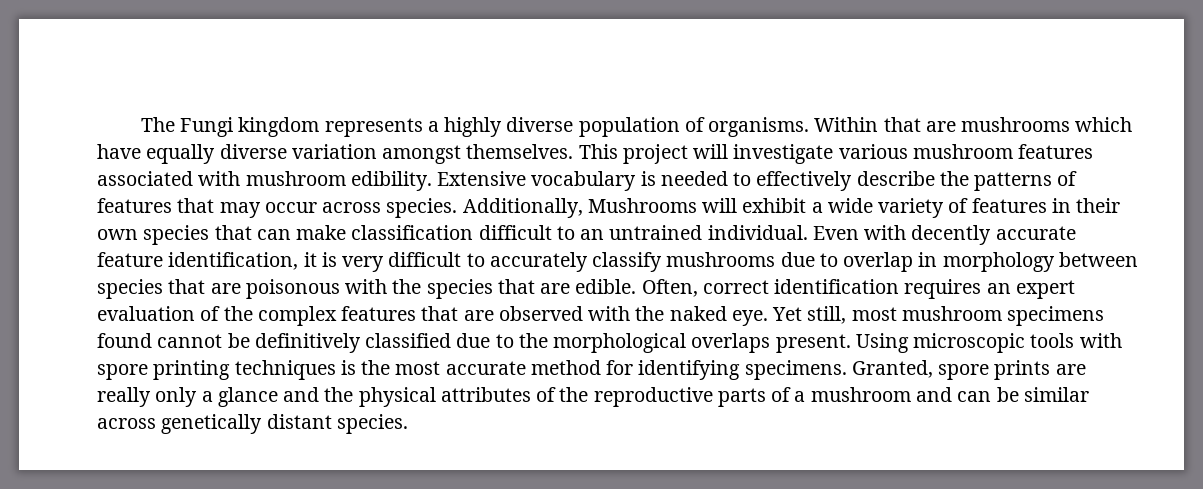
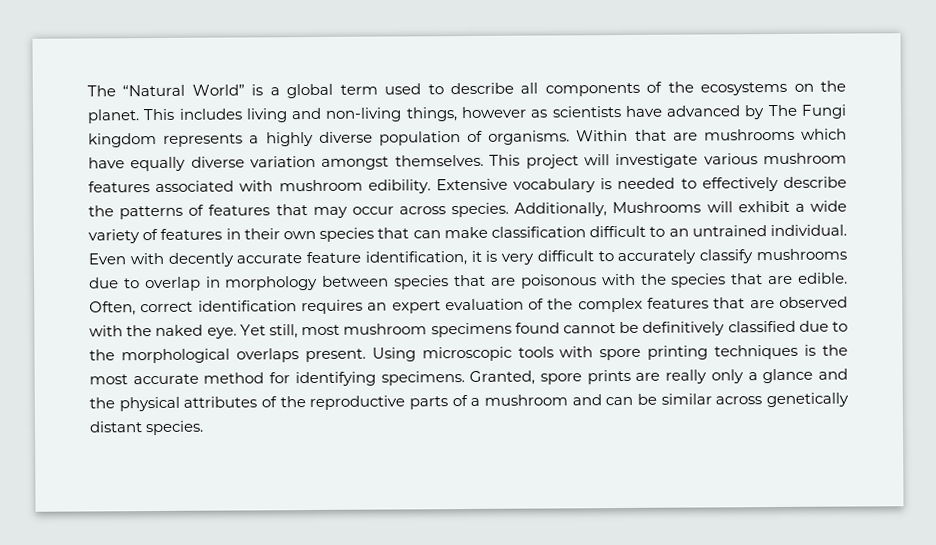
[140,117,175,132] The -> [87,80,846,99] [87,104,797,124] The “Natural World” is a global term used to describe all components of the ecosystems on the planet. This includes living and non-living things, however as scientists have advanced by The

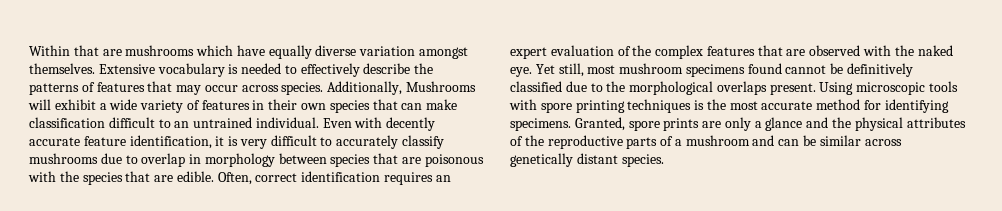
[87,80,846,99] [87,104,848,124] [88,130,571,148] The “Natural World” is a global term used to describe all components of the ecosystems on the planet. This includes living and non-living things, however as scientists have advanced by The Fungi kingdom represents a highly diverse population of organisms. -> (29, 50) none
[489,152,848,169] [88,179,431,194] This project will investigate various mushroom features associated with mushroom edibility. -> (95, 68) none
[665,369,708,384] really -> (722, 124) none

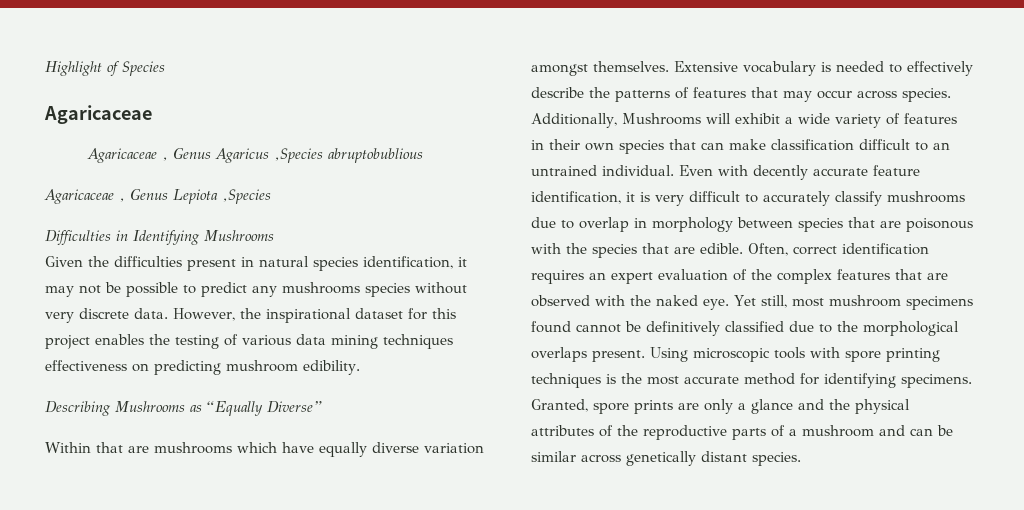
(29, 50) none -> [45,61,165,76] [44,105,152,124] [86,148,423,163] [44,189,271,204] [45,230,274,245] [45,256,467,271] [45,282,467,297] [45,308,456,323] [45,334,453,349] [45,360,360,375] [45,401,322,416] Highlight of Species // Agaricaceae // Agaricaceae , Genus Agaricus ,Species abruptobublious // Agaricaceae , Genus Lepiota ,Species // Difficulties in Identifying Mushrooms // Given the difficulties present in natural species identification, it may not be possible to predict any mushrooms species without very discrete data. However, the inspirational dataset for this project enables the testing of various data mining techniques effectiveness on predicting mushroom edibility. // Describing Mushrooms as “Equally Diverse” //

